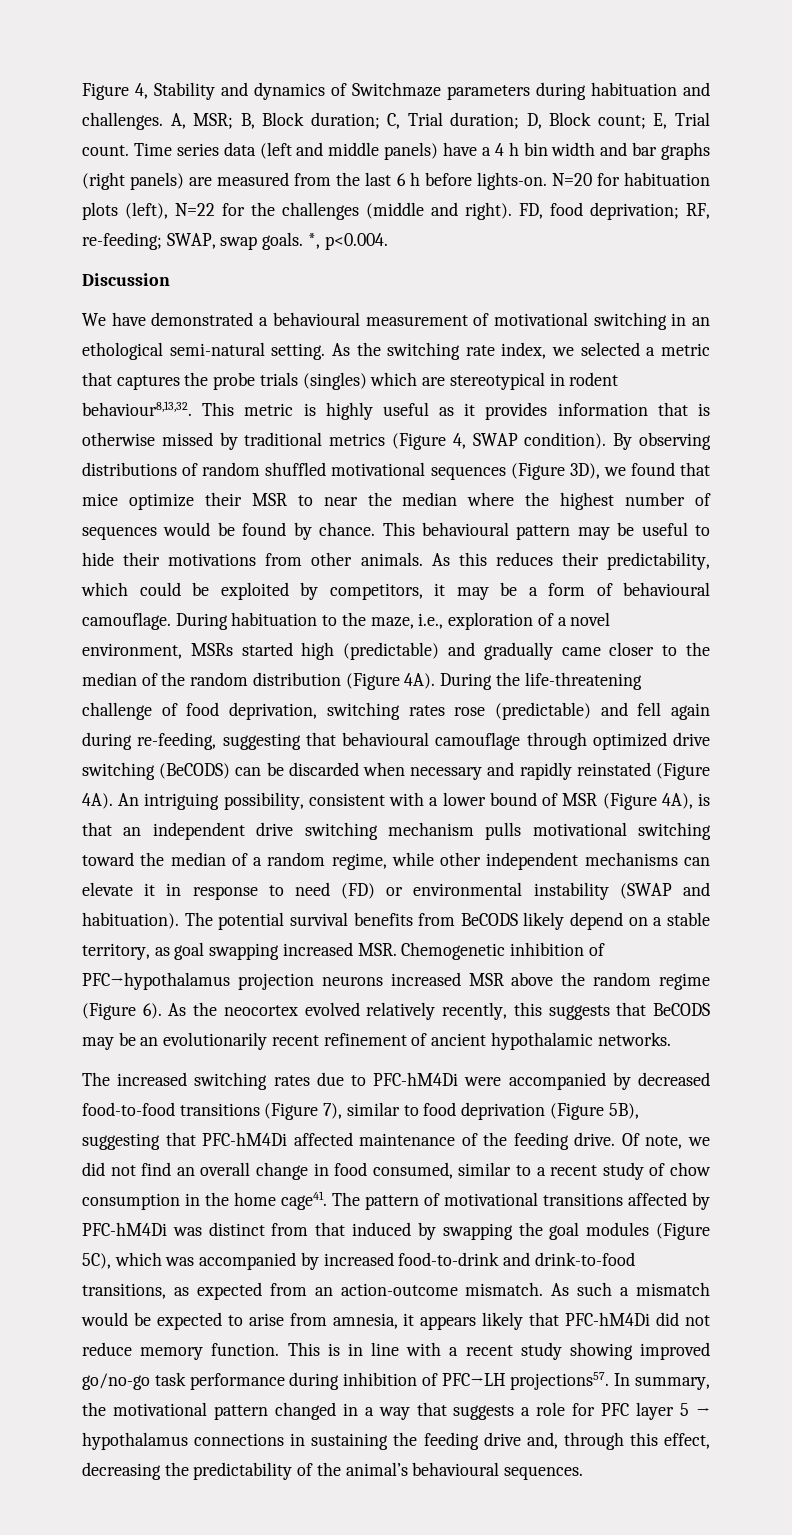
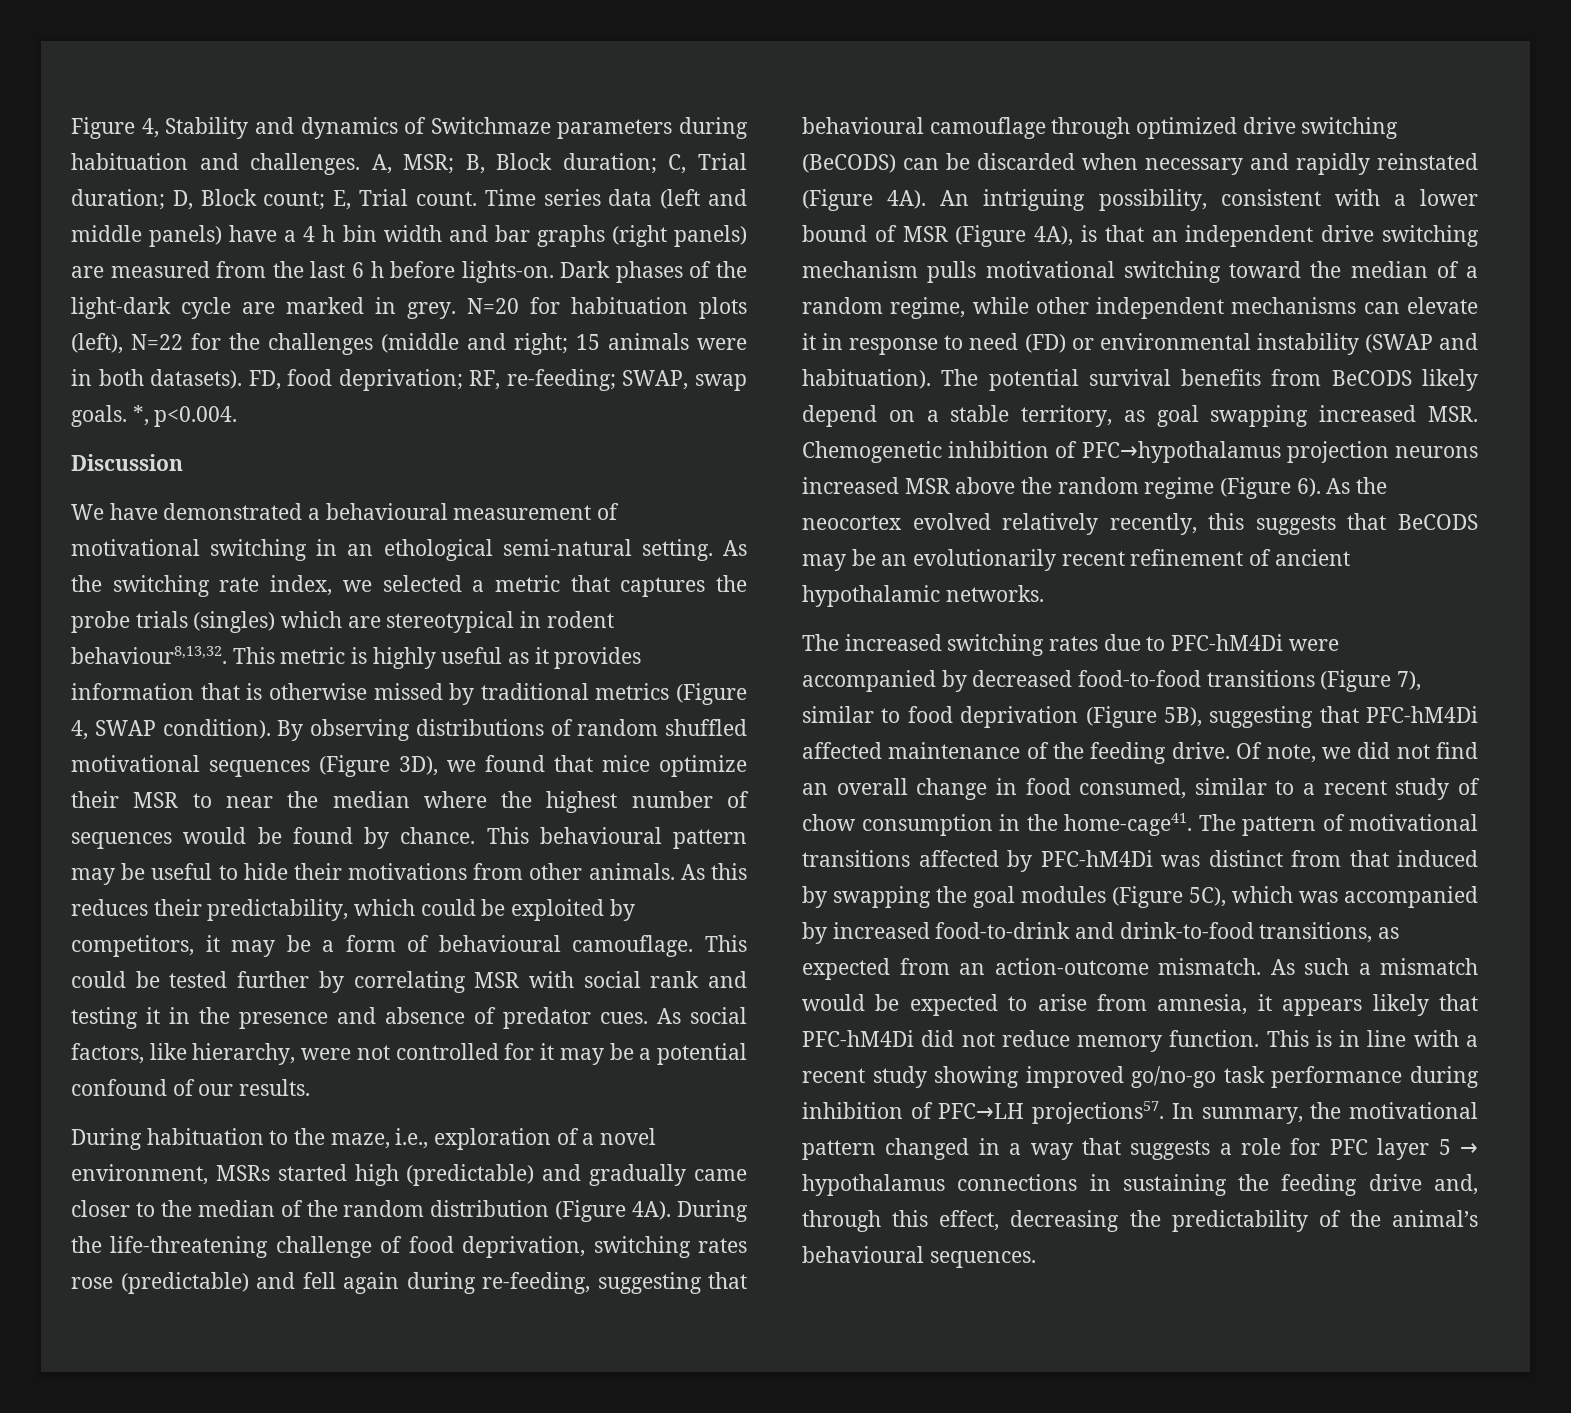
(547, 181) none -> [560,261,748,283] [71,297,456,319] Dark phases of the light-dark cycle are marked in grey.
[465,202,512,220] right). -> [514,333,747,355] [71,369,243,389] right; 15 animals were in both datasets).
(171, 621) none -> [705,935,747,952] [71,971,747,993] [71,1007,747,1029] [71,1043,748,1065] [71,1079,311,1096] This could be tested further by correlating MSR with social rank and testing it in the presence and absence of predator cues. As social factors, like hierarchy, were not controlled for it may be a potential confound of our results. //
[234,1191,327,1210] home cage41. -> [1064,813,1192,836] home-cage41.

